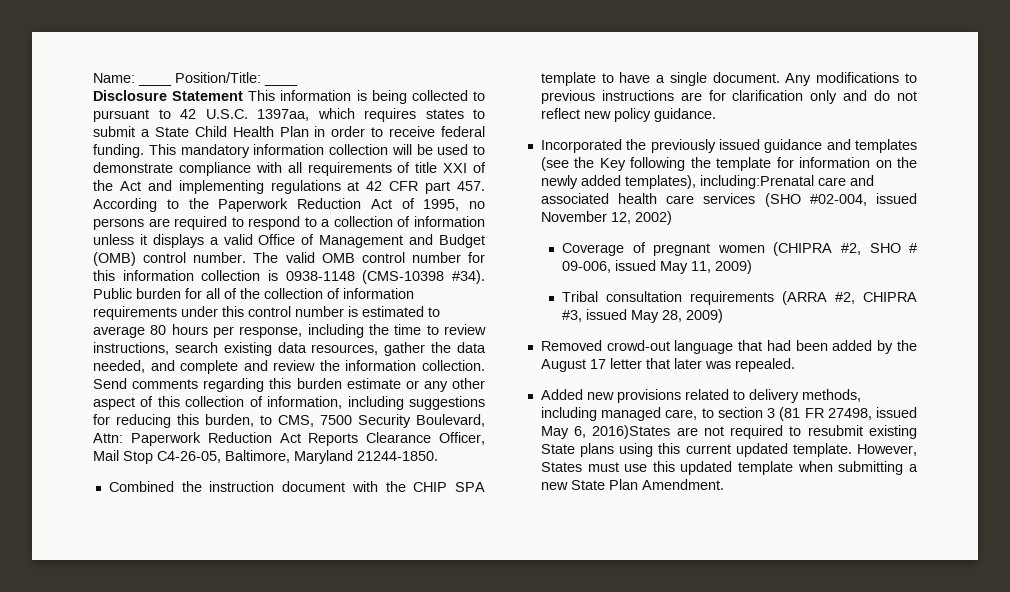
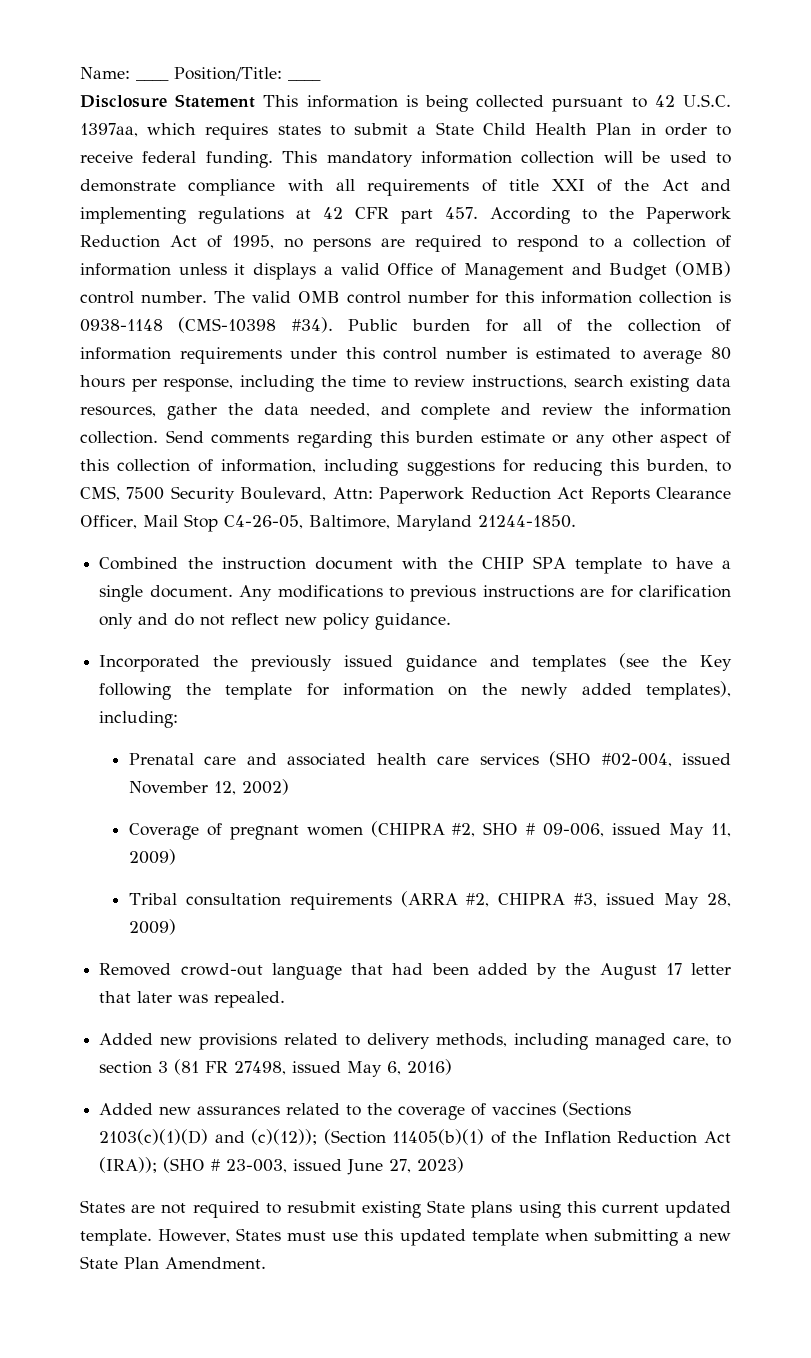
[473,91,486,101] to -> (545, 101) none
[699,175,814,189] including:Prenatal -> [99,711,179,728] [128,753,194,765] including: // Prenatal
[592,425,671,439] 2016)States -> [407,1059,453,1075] [99,1101,632,1120] [99,1129,731,1145] [99,1157,465,1175] [80,1200,125,1213] 2016) // Added new assurances related to the coverage of vaccines (Sections 2103(c)(1)(D) and (c)(12)); (Section 11405(b)(1) of the Inflation Reduction Act (IRA)); (SHO # 23-003, issued June 27, 2023) // States

